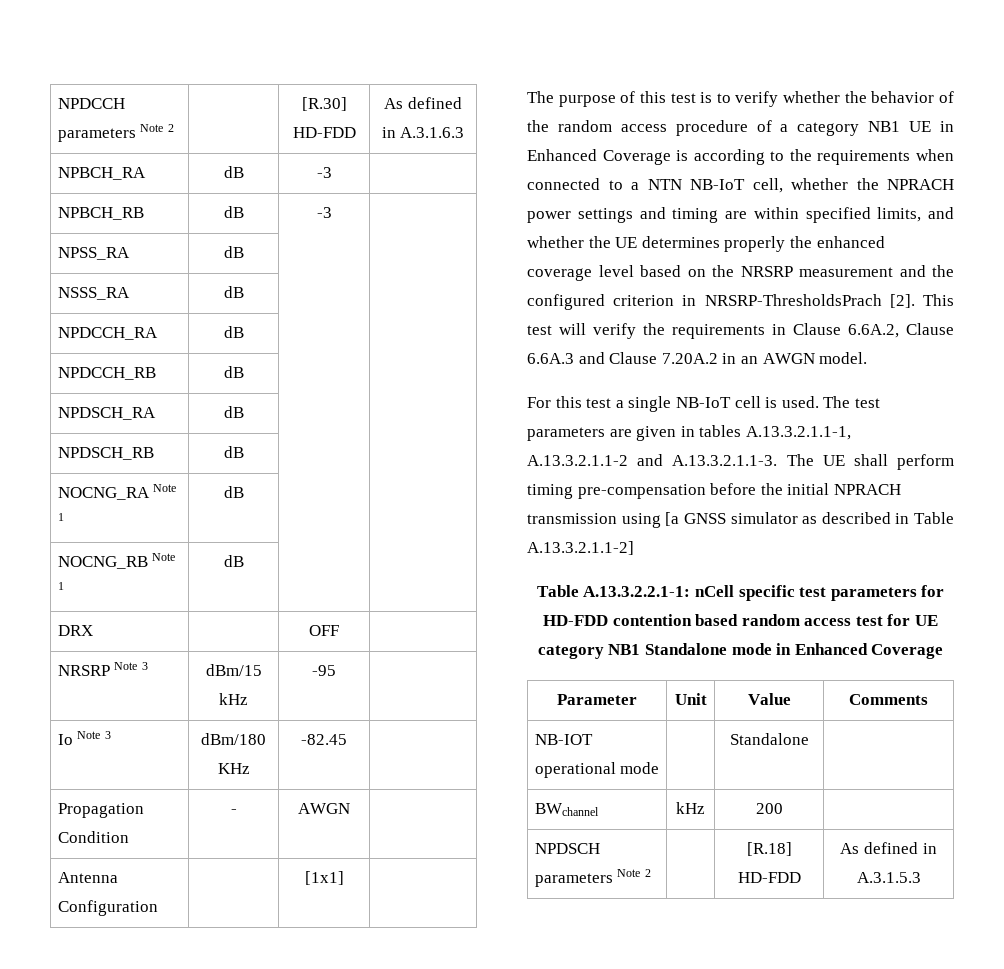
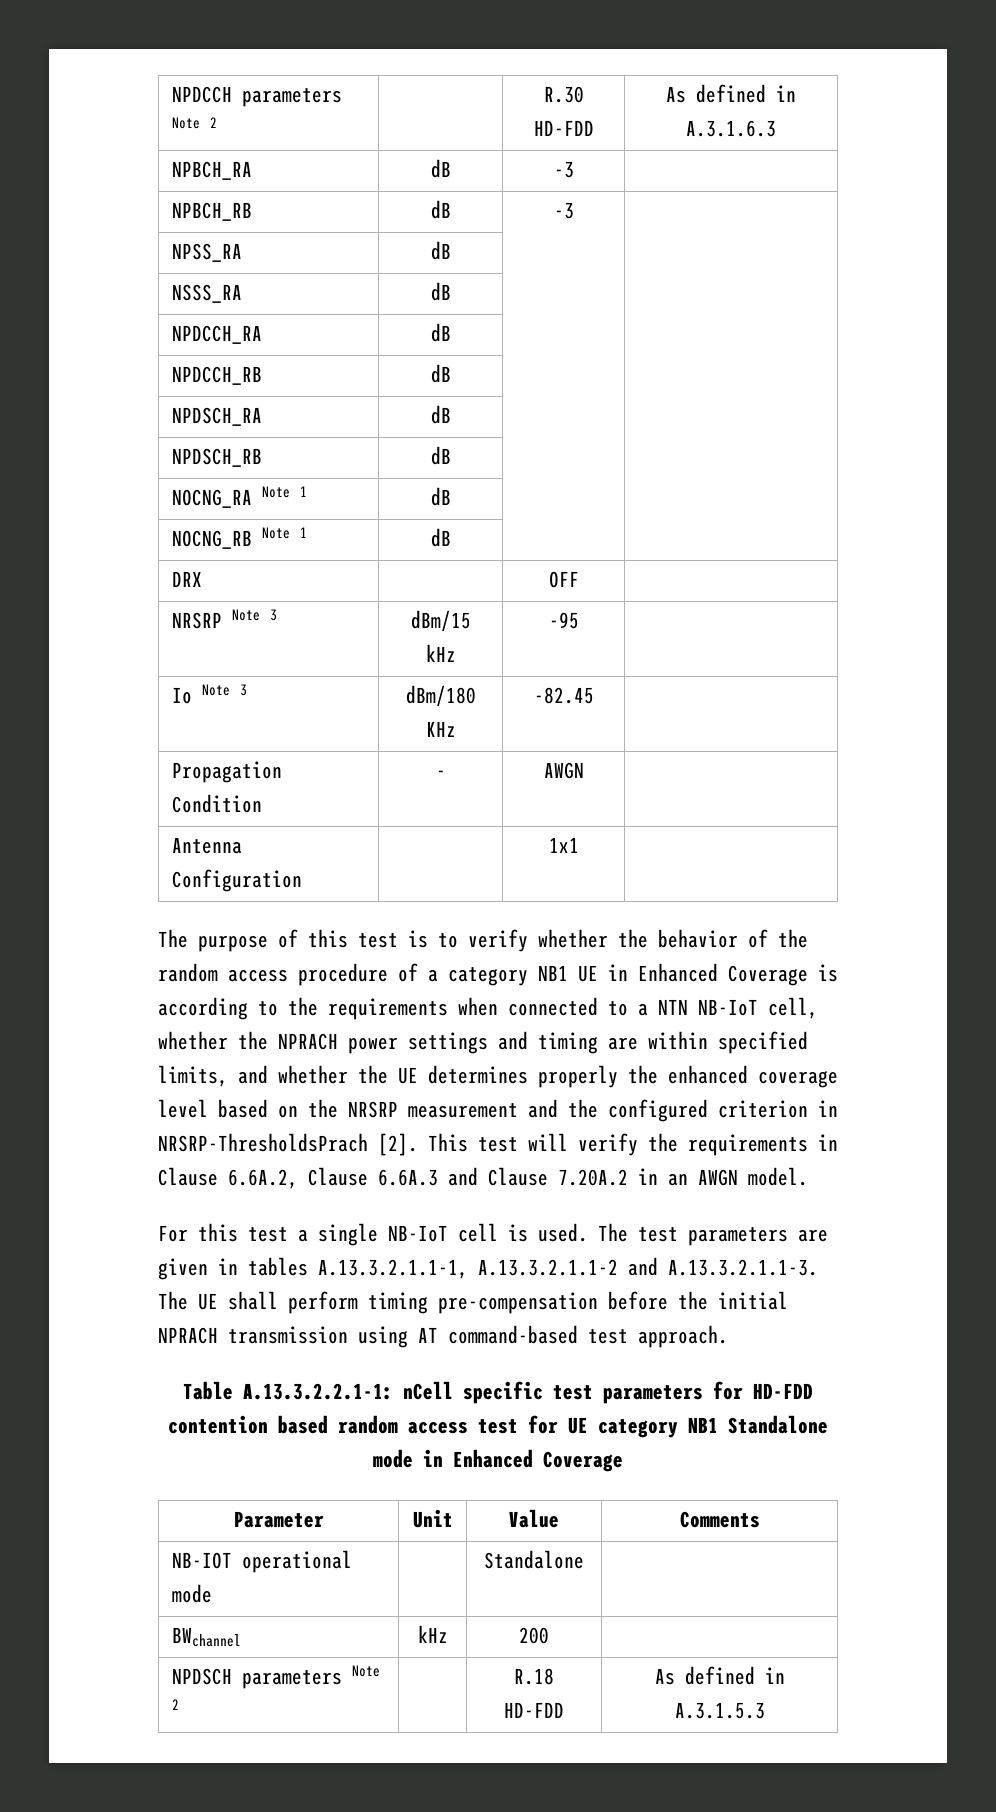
[301,97,347,111] [R.30] -> [543,86,584,103] R.30
[304,871,344,885] [1x1] -> [548,837,579,853] 1x1
[665,512,954,526] [527,541,634,555] [a GNSS simulator as described in Table A.13.3.2.1.1-2] -> [418,1325,728,1348] AT command-based test approach.
[746,842,792,856] [R.18] -> [514,1668,554,1685] R.18

